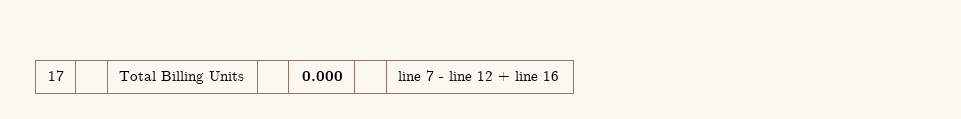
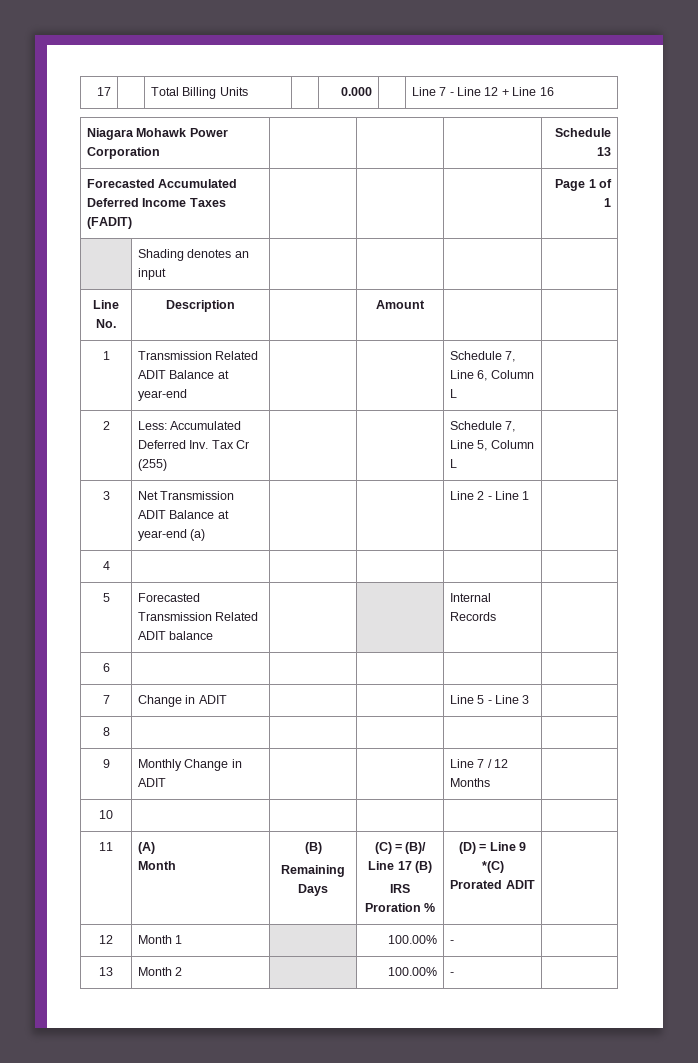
[397,71,421,81] line -> [411,87,436,96] Line
[448,71,472,81] line -> [457,87,482,96] Line
[514,71,538,81] line -> [512,87,537,96] Line
(559, 76) none -> [86,128,228,140] [86,147,160,159] [555,128,612,137] [597,147,612,156] [86,179,238,188] [86,198,226,207] [86,217,132,229] [555,179,613,191] [604,198,612,207] [137,249,249,261] [137,268,166,280] [93,300,119,309] [96,319,116,328] [166,300,235,312] [376,300,425,309] [102,351,110,360] [137,351,259,360] [137,370,229,379] [137,389,187,401] [449,351,516,362] [449,370,534,381] [449,389,457,398] [102,421,110,430] [137,421,242,430] [137,440,250,449] [137,459,167,471] [449,421,516,432] [449,440,534,451] [449,459,457,468] [102,491,110,500] [137,491,235,500] [137,510,229,519] [137,529,206,541] [449,491,530,500] [102,561,110,570] [102,593,110,602] [137,593,200,602] [137,612,259,621] [137,631,214,640] [449,593,491,602] [449,612,496,621] [102,663,110,672] [102,695,110,704] [137,695,227,707] [449,695,530,704] [102,727,110,736] [102,759,110,768] [137,759,242,771] [137,778,166,787] [449,759,509,768] [449,778,490,787] [99,810,113,819] [99,842,113,851] [137,842,155,854] [137,861,176,870] [304,842,322,854] [281,865,345,877] [298,884,328,896] [374,842,427,854] [368,861,432,873] [390,884,410,893] [364,903,436,912] [458,842,527,854] [481,861,504,873] [450,880,535,889] [99,935,113,944] [137,935,183,944] [388,935,438,944] [449,940,454,944] [99,967,113,976] [137,967,183,976] [388,967,438,976] [449,972,454,976] // Niagara Mohawk Power Corporation | | | | Schedule 13 // Forecasted Accumulated Deferred Income Taxes (FADIT) | | | | Page 1 of 1 // | Shading denotes an input | | | | // Line No. | Description | | Amount | | // 1 | Transmission Related ADIT Balance at year-end | | | Schedule 7, Line 6, Column L | // 2 | Less: Accumulated Deferred Inv. Tax Cr (255) | | | Schedule 7, Line 5, Column L | // 3 | Net Transmission ADIT Balance at year-end (a) | | | Line 2 - Line 1 | // 4 | | | | | // 5 | Forecasted Transmission Related ADIT balance | | | Internal Records | // 6 | | | | | // 7 | Change in ADIT | | | Line 5 - Line 3 | // 8 | | | | | // 9 | Monthly Change in ADIT | | | Line 7 / 12 Months | // 10 | | | | | // 11 | (A) // Month | (B) // Remaining Days | (C) = (B)/ Line 17 (B) // IRS Proration % | (D) = Line 9 *(C) // Prorated ADIT | // 12 | Month 1 | | 100.00% | - | // 13 | Month 2 | | 100.00% | - |

